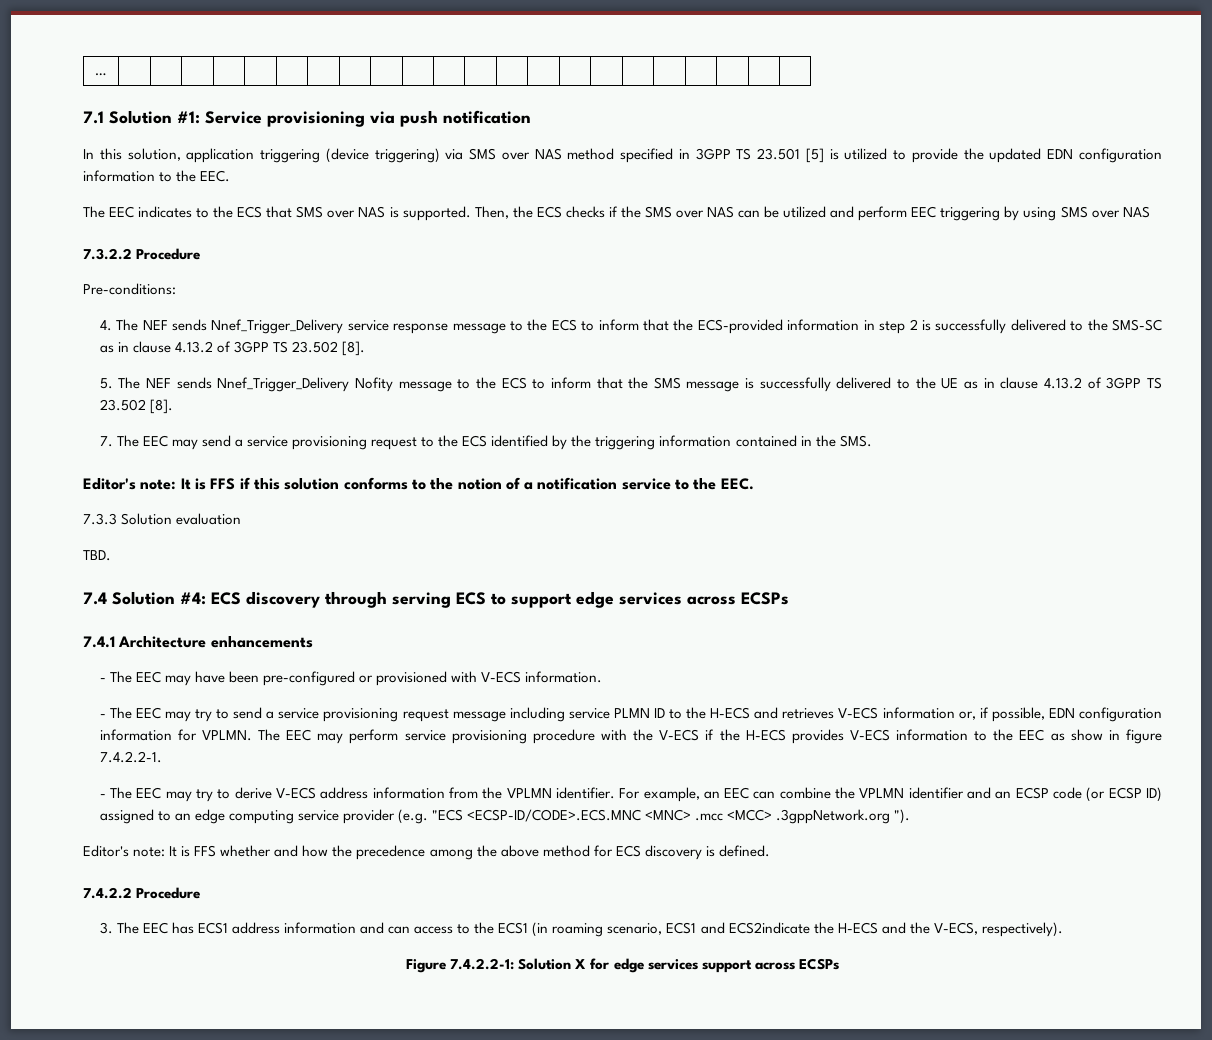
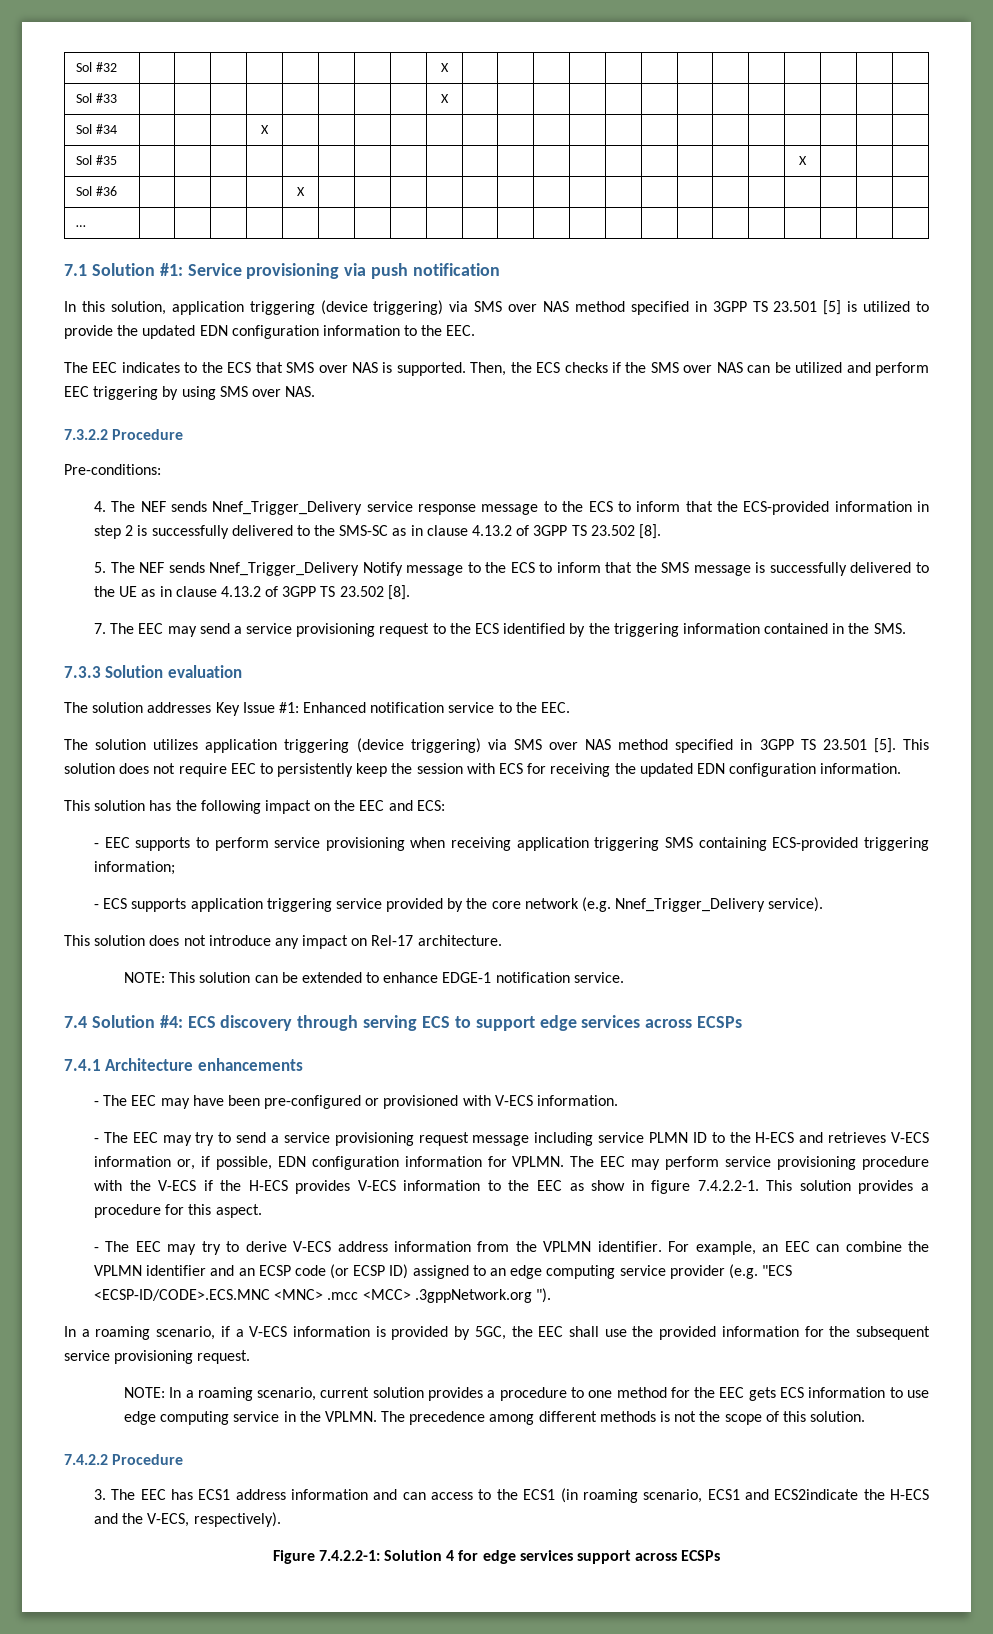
(94, 74) none -> [76,62,117,72] [441,63,449,72] [76,93,117,103] [441,94,449,103] [76,124,117,134] [261,125,269,134] [76,155,117,165] [799,156,807,165] [76,186,117,196] [297,187,305,196] Sol #32 | | | | | | | | | X | | | | | | | | | | | | | // Sol #33 | | | | | | | | | X | | | | | | | | | | | | | // Sol #34 | | | | X | | | | | | | | | | | | | | | | | | // Sol #35 | | | | | | | | | | | | | | | | | | | X | | | // Sol #36 | | | | | X | | | | | | | | | | | | | | | | | //
[1122,206,1150,218] NAS -> [285,386,316,397] NAS.
[354,377,393,392] Nofity -> [362,562,403,576] Notify
[83,477,534,490] Editor's note: It is FFS if this solution conforms to the notion of a -> [64,665,242,678] [64,702,367,716] 7.3.3 Solution evaluation // The solution addresses Key Issue #1: Enhanced
[83,513,242,525] [83,550,111,561] 7.3.3 Solution evaluation // TBD. -> [64,738,929,753] [64,763,902,777] [64,800,445,814] [93,837,929,851] [93,861,175,875] [93,897,824,912] [64,935,502,949] [123,972,624,983] The solution utilizes application triggering (device triggering) via SMS over NAS method specified in 3GPP TS 23.501 [5]. This solution does not require EEC to persistently keep the session with ECS for receiving the updated EDN configuration information. // This solution has the following impact on the EEC and ECS: // - EEC supports to perform service provisioning when receiving application triggering SMS containing ECS-provided triggering information; // - ECS supports application triggering service provided by the core network (e.g. Nnef_Trigger_Delivery service). // This solution does not introduce any impact on Rel-17 architecture. // NOTE: This solution can be extended to enhance EDGE-1 notification service.
(162, 757) none -> [766,1180,929,1194] [93,1204,262,1218] This solution provides a procedure for this aspect.
[83,845,770,860] Editor's note: It is FFS whether and how the precedence among the above method for ECS discovery is defined. -> [64,1326,930,1340] [64,1350,251,1364] [123,1387,929,1401] [123,1411,866,1425] In a roaming scenario, if a V-ECS information is provided by 5GC, the EEC shall use the provided information for the subsequent service provisioning request. // NOTE: In a roaming scenario, current solution provides a procedure to one method for the EEC gets ECS information to use edge computing service in the VPLMN. The precedence among different methods is not the scope of this solution.
[575,959,587,969] X -> [446,1550,455,1561] 4

